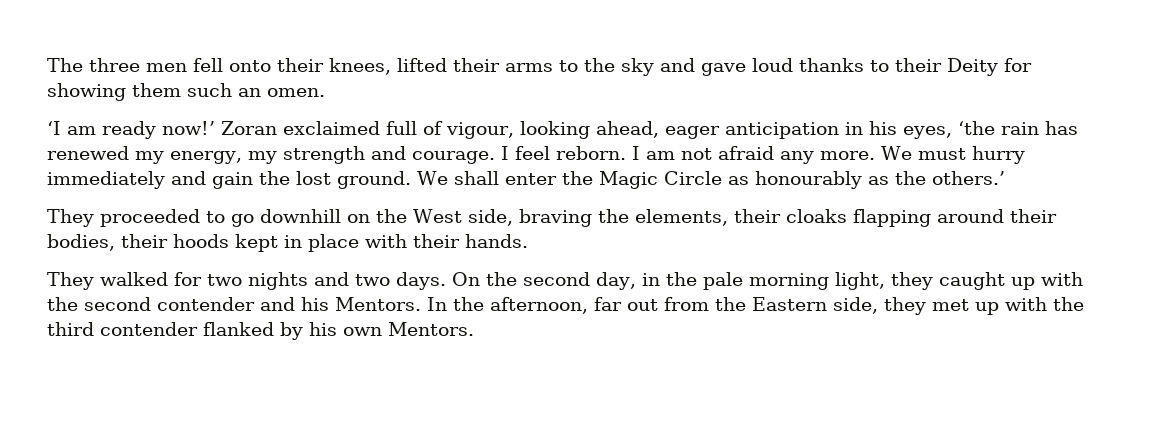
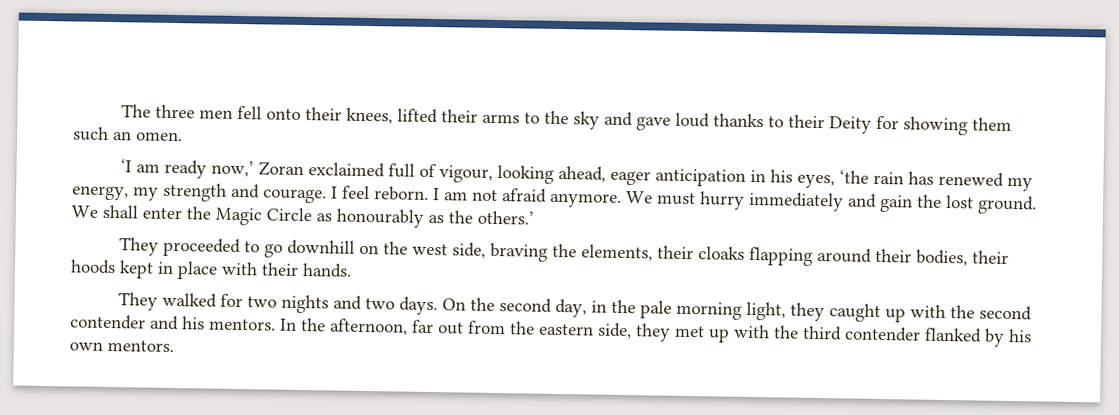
[162,121,215,135] now!’ -> [211,160,255,178] now,’
[779,151,875,164] any more. -> [550,192,622,208] anymore.
[413,209,462,223] West -> [412,243,449,256] west
[335,297,421,311] Mentors. -> [209,318,276,331] mentors.
[752,297,827,311] Eastern -> [539,323,594,336] eastern
[388,322,474,336] Mentors. -> [107,340,174,353] mentors.

